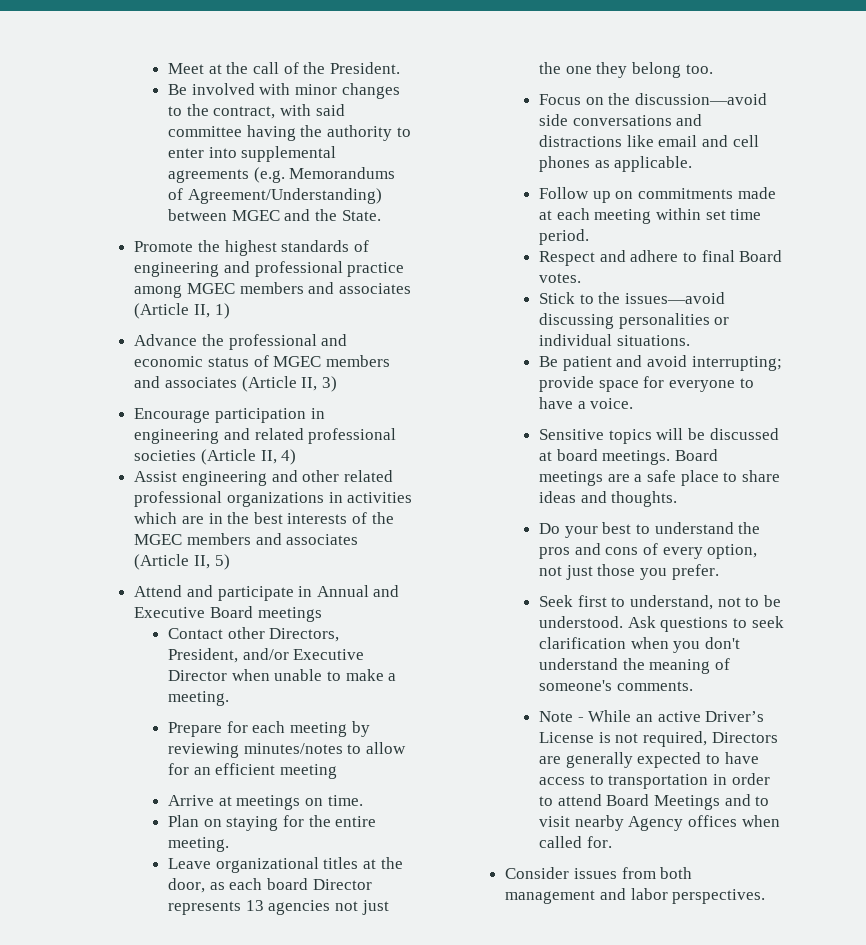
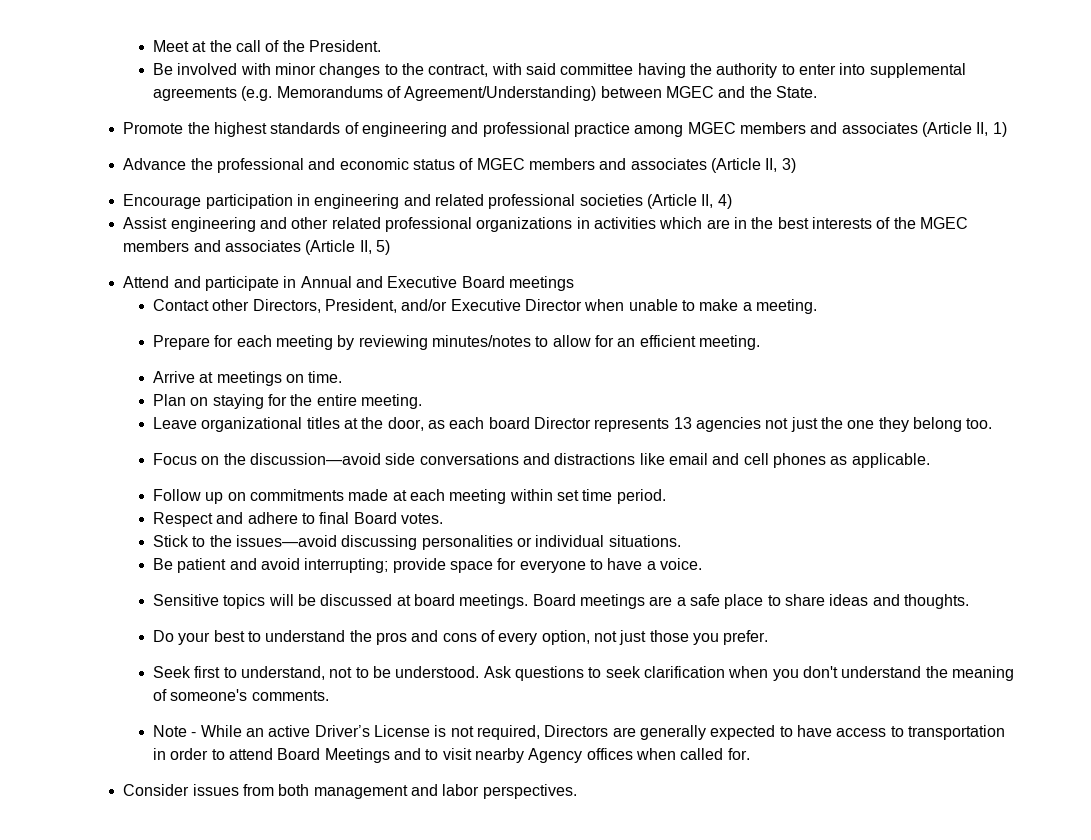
[279,764,337,779] meeting -> [698,335,760,350] meeting.

